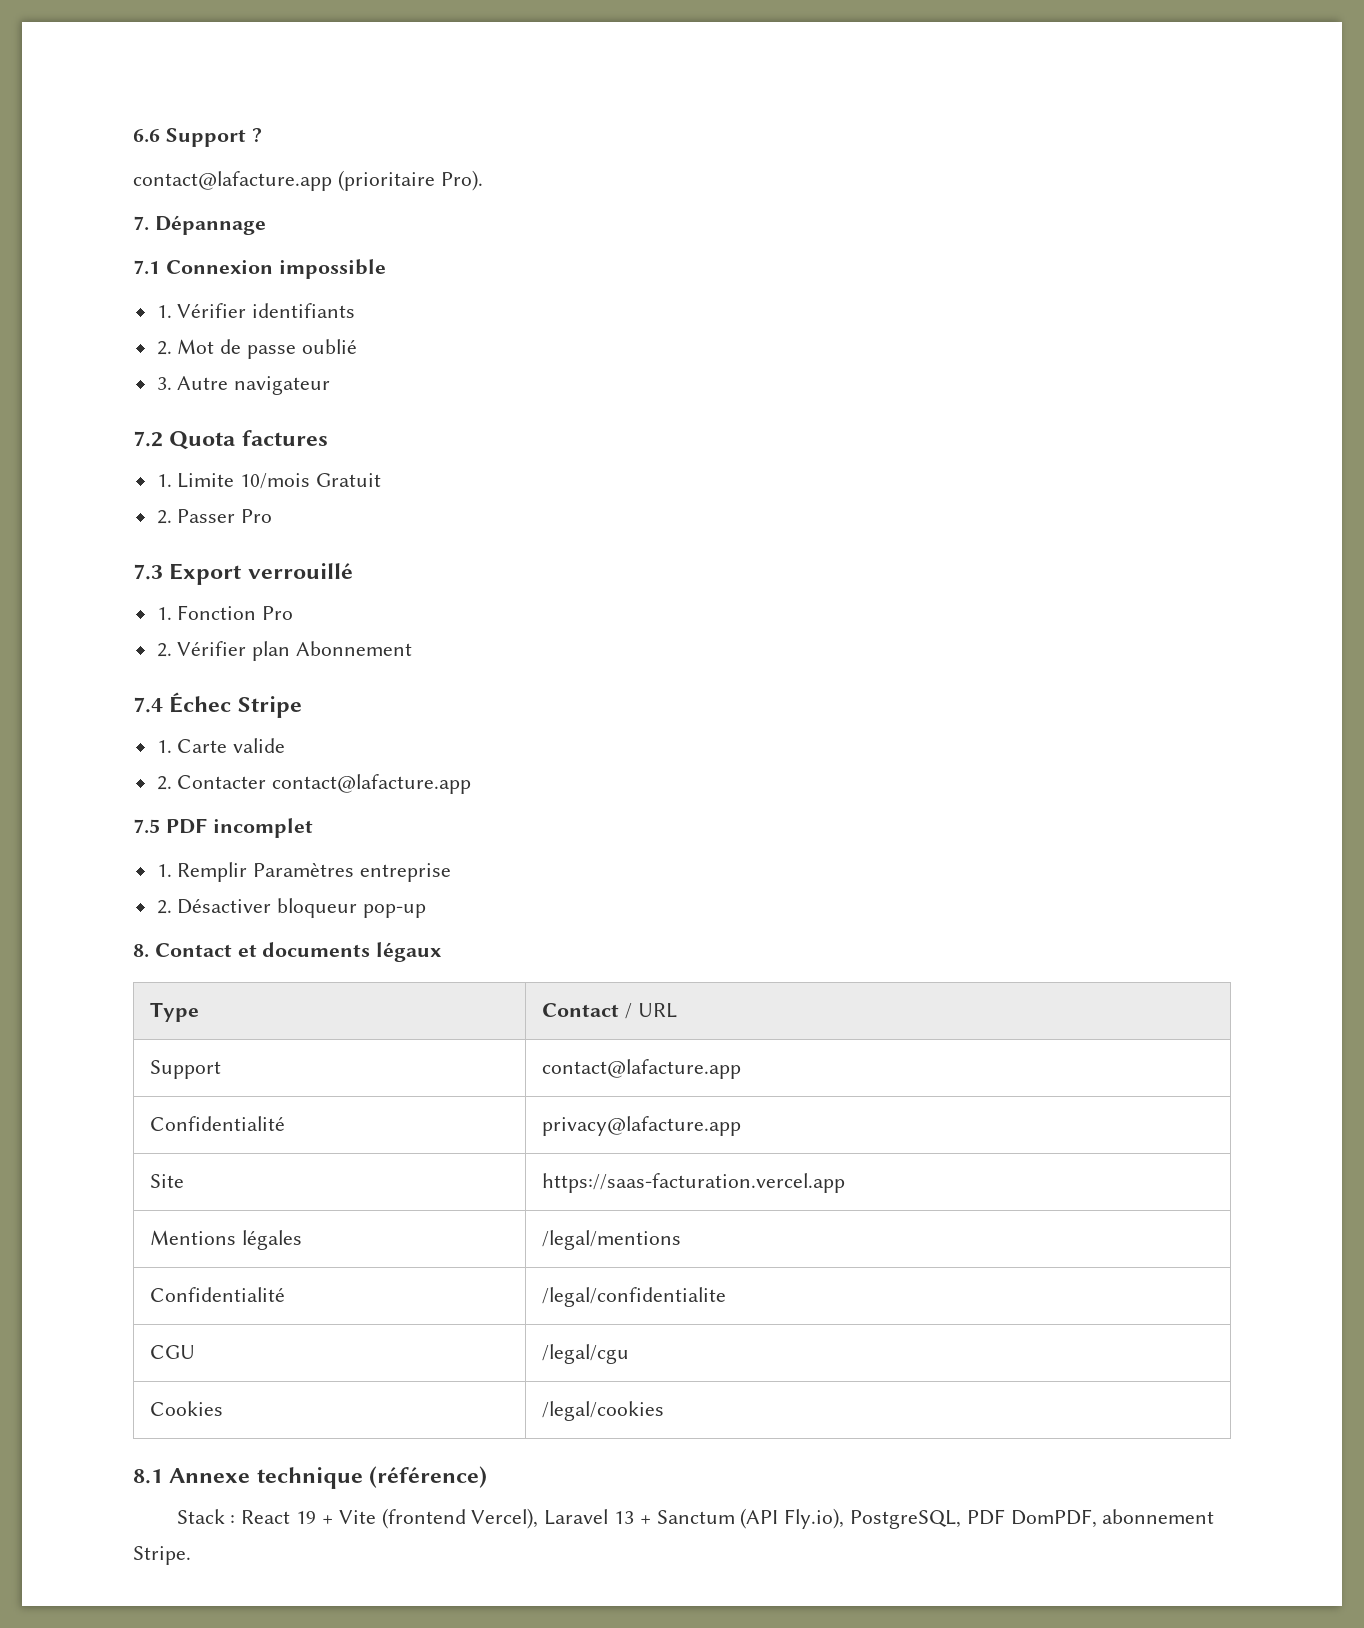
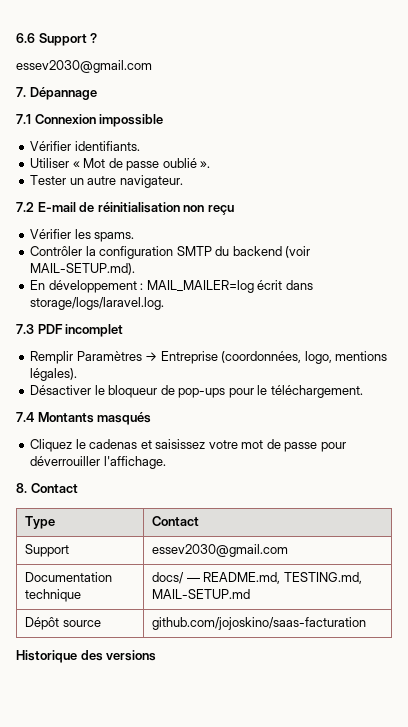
[133,170,483,191] contact@lafacture.app (prioritaire Pro). -> [16,60,152,73] essev2030@gmail.com
[156,303,356,318] [156,341,172,355] 1. Vérifier identifiants // 2. -> [30,141,140,151] [30,158,80,168] Vérifier identifiants. // Utiliser «
[156,376,331,395] [133,430,328,450] [156,473,382,489] [156,509,273,524] [133,563,353,585] [156,605,294,620] [156,641,413,661] [133,692,302,718] [156,738,286,753] [156,774,472,794] [133,819,160,834] // 3. Autre navigateur // 7.2 Quota factures // 1. Limite 10/mois Gratuit // 2. Passer Pro // 7.3 Export verrouillé // 1. Fonction Pro // 2. Vérifier plan Abonnement // 7.4 Échec Stripe // 1. Carte valide // 2. Contacter contact@lafacture.app // 7.5 -> [200,161,211,168] [30,175,183,188] [16,202,234,215] [30,229,135,242] [30,246,311,259] [30,263,136,275] [30,280,313,293] [30,297,165,310] [16,324,34,334] ». // Tester un autre navigateur. // 7.2 E-mail de réinitialisation non reçu // Vérifier les spams. // Contrôler la configuration SMTP du backend (voir MAIL-SETUP.md). // En développement : MAIL_MAILER=log écrit dans storage/logs/laravel.log. // 7.3
[156,864,172,877] 1. -> (124, 330) none
[360,863,452,882] [156,898,427,918] entreprise // 2. Désactiver bloqueur pop-up -> [145,351,388,364] [30,368,78,381] [30,385,363,398] [16,412,152,425] [30,439,346,452] [30,456,166,469] → Entreprise (coordonnées, logo, mentions légales). // Désactiver le bloqueur de pop-ups pour le téléchargement. // 7.4 Montants masqués // Cliquez le cadenas et saisissez votre mot de passe pour déverrouiller l'affichage.
[237,942,443,962] et documents légaux -> (78, 488) none
[624,1003,677,1019] / URL -> (200, 521) none
[541,1059,741,1079] [149,1116,285,1131] [541,1116,741,1136] [149,1174,184,1188] [541,1173,845,1193] [149,1230,302,1250] [541,1230,681,1250] [149,1287,285,1302] [541,1287,726,1307] [149,1345,195,1359] [541,1344,629,1364] [149,1401,223,1416] [541,1401,664,1421] [133,1466,488,1489] [176,1508,1215,1529] [133,1546,191,1565] contact@lafacture.app // Confidentialité | privacy@lafacture.app // Site | https://saas-facturation.vercel.app // Mentions légales | /legal/mentions // Confidentialité | /legal/confidentialite // CGU | /legal/cgu // Cookies | /legal/cookies // 8.1 Annexe technique (référence) // Stack : React 19 + Vite (frontend Vercel), Laravel 13 + Sanctum (API Fly.io), PostgreSQL, PDF DomPDF, abonnement Stripe. -> [152,544,289,557] [25,572,113,582] [25,589,82,602] [152,572,362,584] [152,589,251,599] [25,617,101,630] [152,617,367,630] [16,650,157,663] essev2030@gmail.com // Documentation technique | docs/ — README.md, TESTING.md, MAIL-SETUP.md // Dépôt source | github.com/jojoskino/saas-facturation // Historique des versions

